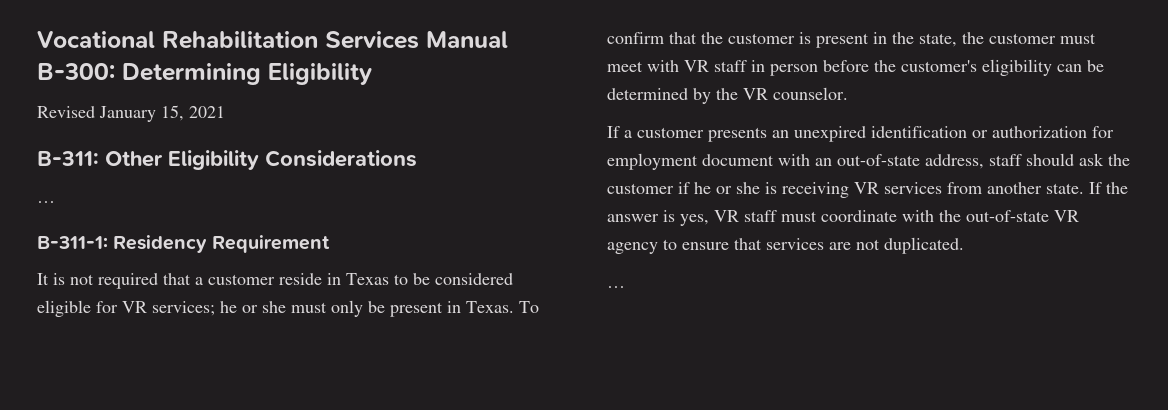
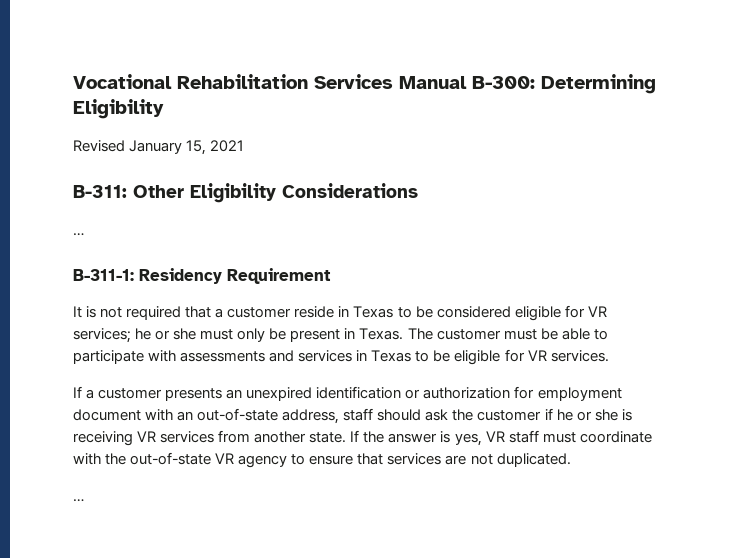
[519,301,539,313] [607,32,1096,48] [607,59,1104,76] [607,87,848,104] To confirm that the customer is present in the state, the customer must meet with VR staff in person before the customer's eligibility can be determined by the VR counselor. -> [407,328,608,340] [73,349,609,365] The customer must be able to participate with assessments and services in Texas to be eligible for VR services.

